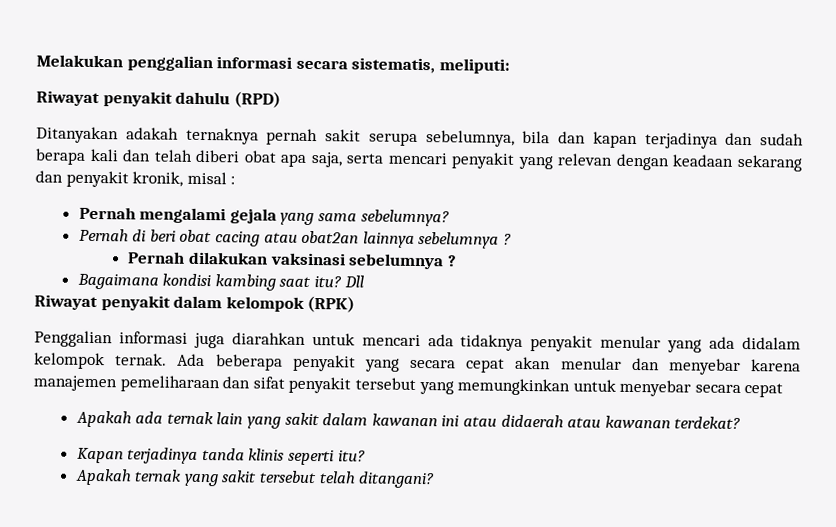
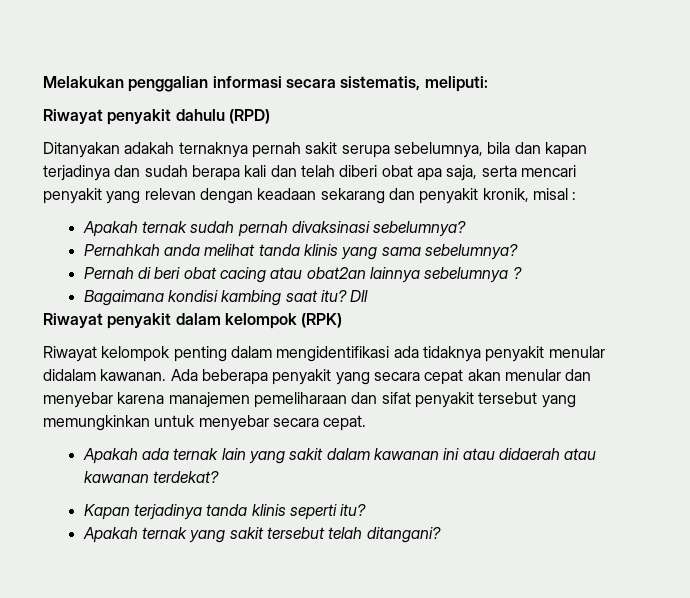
[78,206,277,224] Pernah mengalami gejala -> [82,221,467,237] [83,244,338,256] Apakah ternak sudah pernah divaksinasi sebelumnya? // Pernahkah anda melihat tanda klinis
[127,251,457,270] // Pernah dilakukan vaksinasi sebelumnya ? -> (522, 273) none
[34,330,801,353] [34,352,168,370] Penggalian informasi juga diarahkan untuk mencari ada tidaknya penyakit menular yang ada didalam kelompok ternak. -> [43,346,605,362] [43,369,167,381] Riwayat kelompok penting dalam mengidentifikasi ada tidaknya penyakit menular didalam kawanan.
[744,383,784,398] cepat -> [323,415,367,431] cepat.

